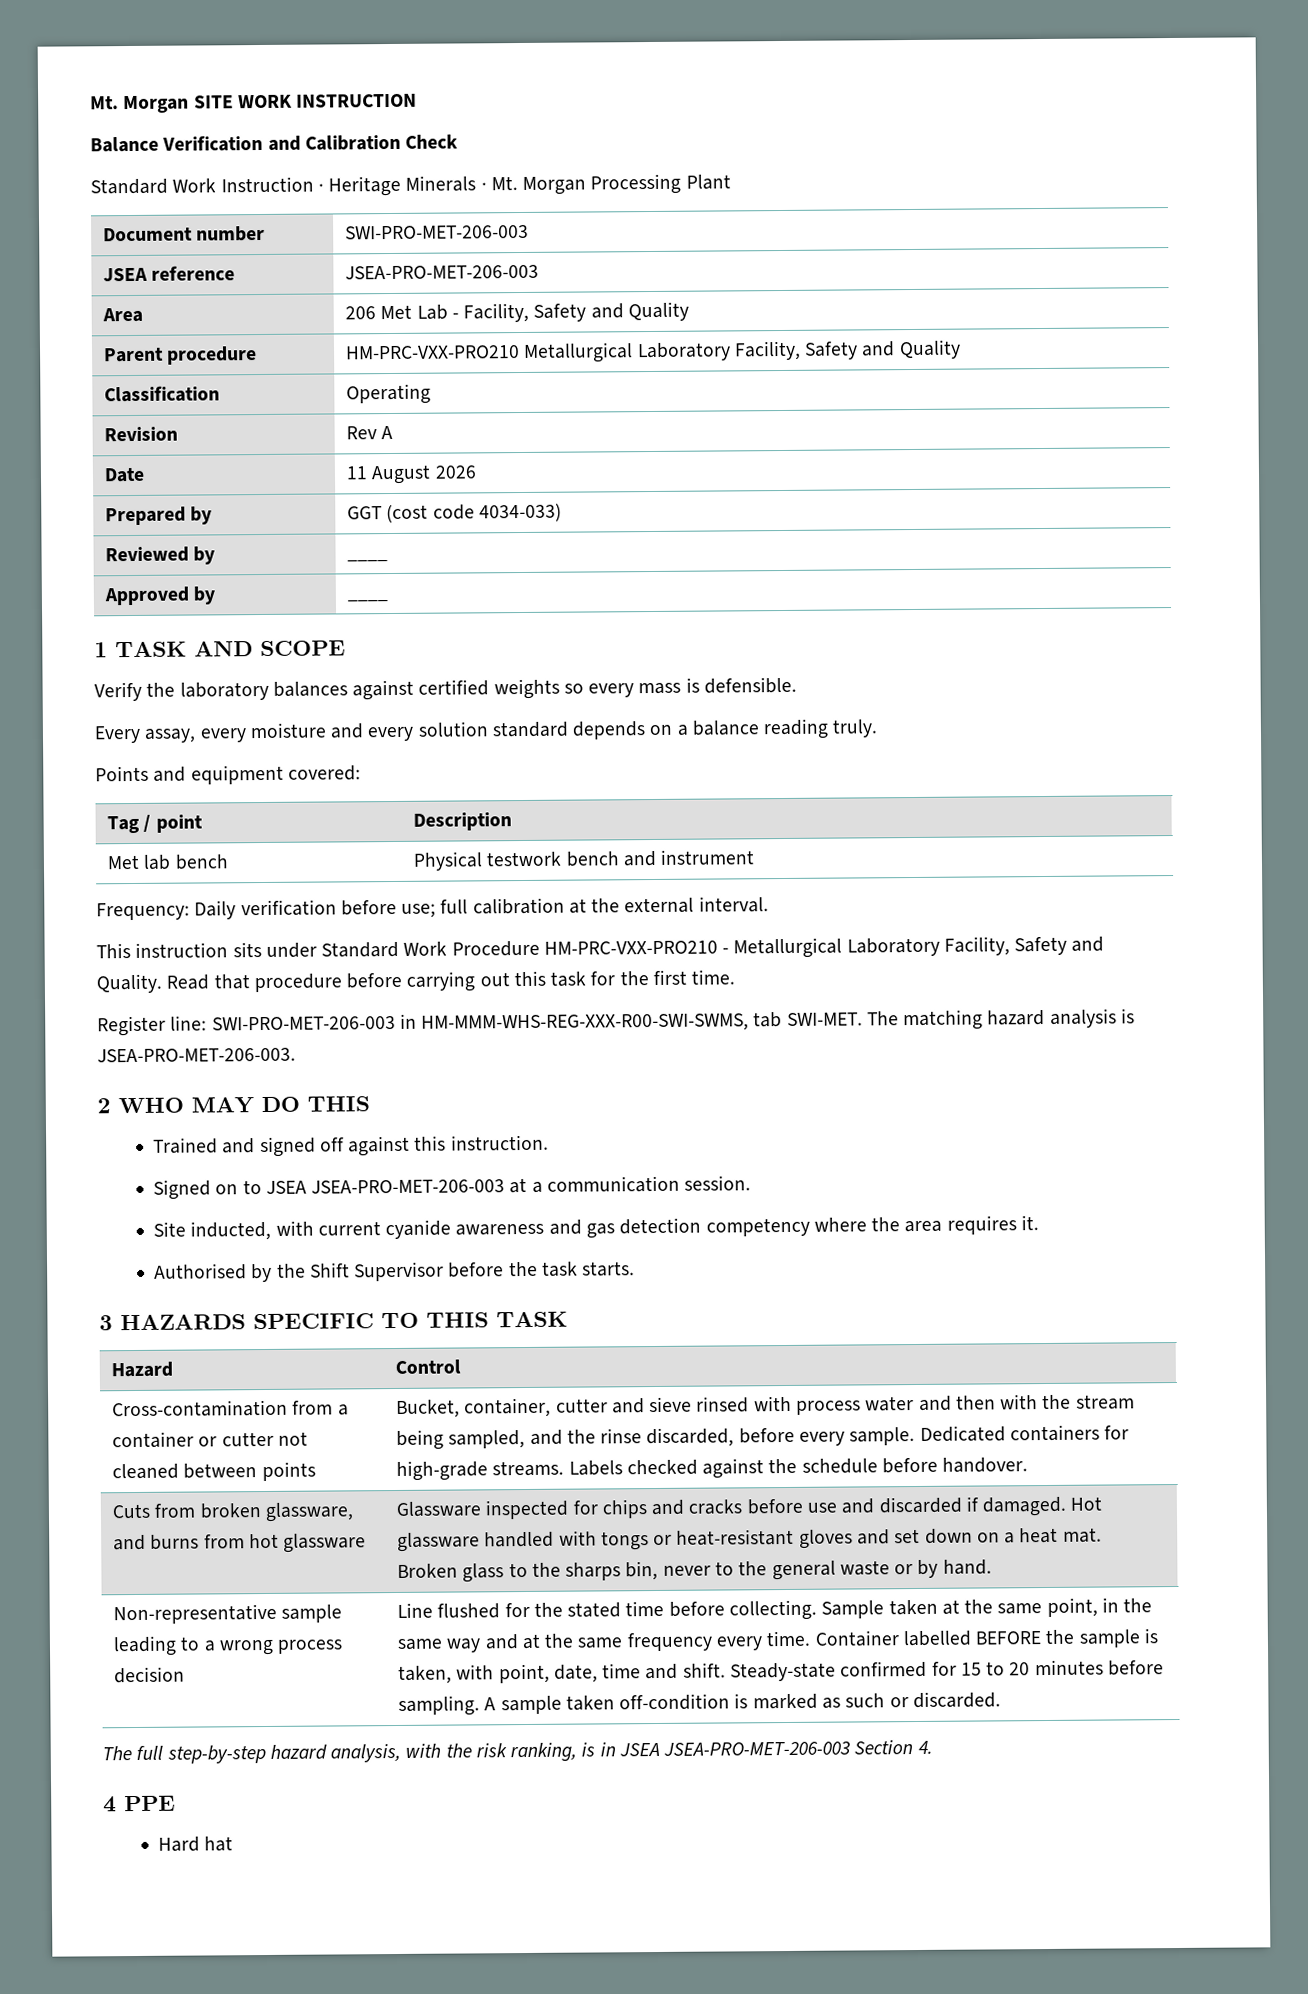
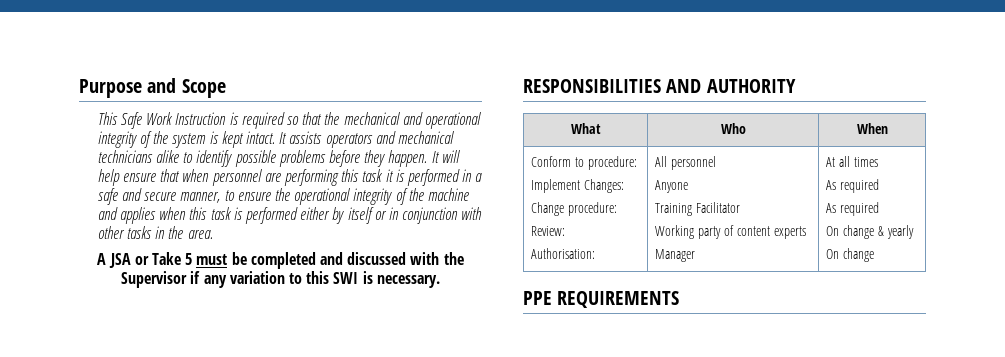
[90,93,418,114] [90,134,459,153] [90,173,731,197] [103,225,266,242] [345,224,530,240] [103,265,236,282] [345,264,540,280] [102,307,144,323] [345,301,690,323] [104,346,258,365] [345,339,961,363] [104,385,221,403] [346,383,432,405] [104,426,179,442] [346,425,394,440] [104,467,146,483] [346,464,477,485] [105,506,213,526] [347,503,562,524] [105,546,216,565] [347,559,389,563] [104,586,216,606] [347,599,389,603] [94,640,346,658] [94,676,797,702] [94,718,879,744] [95,764,361,785] [107,814,203,834] [413,812,513,831] [107,854,229,870] [413,849,755,871] [96,896,769,921] [96,936,1105,959] [96,969,736,994] [97,1008,1135,1037] [97,1047,296,1063] [97,1096,370,1114] [153,1134,549,1158] [153,1175,752,1200] [153,1215,1039,1241] [154,1261,636,1283] [99,1311,568,1331] [111,1361,174,1378] [395,1359,462,1374] [112,1399,349,1418] [112,1431,308,1449] [112,1461,316,1482] [396,1394,1135,1418] [396,1424,1130,1450] [396,1457,1029,1481] [112,1502,354,1523] [113,1533,367,1553] [396,1496,1103,1520] [397,1527,1102,1552] [397,1559,992,1583] [113,1603,343,1625] [113,1635,344,1657] [114,1666,186,1684] [397,1597,1153,1621] [397,1628,1158,1653] [398,1659,1164,1684] [398,1691,1001,1716] [102,1740,933,1764] [103,1796,117,1813] Mt. Morgan SITE WORK INSTRUCTION // Balance Verification and Calibration Check // Standard Work Instruction · Heritage Minerals · Mt. Morgan Processing Plant // Document number | SWI-PRO-MET-206-003 // JSEA reference | JSEA-PRO-MET-206-003 // Area | 206 Met Lab - Facility, Safety and Quality // Parent procedure | HM-PRC-VXX-PRO210 Metallurgical Laboratory Facility, Safety and Quality // Classification | Operating // Revision | Rev A // Date | 11 August 2026 // Prepared by | GGT (cost code 4034-033) // Reviewed by | ____ // Approved by | ____ // 1 TASK AND SCOPE // Verify the laboratory balances against certified weights so every mass is defensible. // Every assay, every moisture and every solution standard depends on a balance reading truly. // Points and equipment covered: // Tag / point | Description // Met lab bench | Physical testwork bench and instrument // Frequency: Daily verification before use; full calibration at the external interval. // This instruction sits under Standard Work Procedure HM-PRC-VXX-PRO210 - Metallurgical Laboratory Facility, Safety and Quality. Read that procedure before carrying out this task for the first time. // Register line: SWI-PRO-MET-206-003 in HM-MMM-WHS-REG-XXX-R00-SWI-SWMS, tab SWI-MET. The matching hazard analysis is JSEA-PRO-MET-206-003. // 2 WHO MAY DO THIS // Trained and signed off against this instruction. // Signed on to JSEA JSEA-PRO-MET-206-003 at a communication session. // Site inducted, with current cyanide awareness and gas detection competency where the area requires it. // Authorised by the Shift Supervisor before the task starts. // 3 HAZARDS SPECIFIC TO THIS TASK // Hazard | Control // Cross-contamination from a container or cutter not cleaned between points | Bucket, container, cutter and sieve rinsed with process water and then with the stream being sampled, and the rinse discarded, before every sample. Dedicated containers for high-grade streams. Labels checked against the schedule before handover. // Cuts from broken glassware, and burns from hot glassware | Glassware inspected for chips and cracks before use and discarded if damaged. Hot glassware handled with tongs or heat-resistant gloves and set down on a heat mat. Broken glass to the sharps bin, never to the general waste or by hand. // Non-representative sample leading to a wrong process decision | Line flushed for the stated time before collecting. Sample taken at the same point, in the same way and at the same frequency every time. Container labelled BEFORE the sample is taken, with point, date, time and shift. Steady-state confirmed for 15 to 20 minutes before sampling. A sample taken off-condition is marked as such or discarded. // The full step-by-step hazard analysis, with the risk ranking, is in JSEA JSEA-PRO-MET-206-003 Section 4. // 4 -> [79,78,226,98] [97,112,481,129] [97,131,454,148] [97,150,460,167] [97,169,483,186] [97,188,469,205] [97,207,483,224] [97,226,213,239] [97,252,464,269] [121,271,440,288] [523,79,796,93] [570,123,601,134] [720,123,746,134] [856,123,888,134] [531,156,638,170] [531,179,625,193] [531,202,618,216] [531,226,566,236] [531,248,596,259] [655,156,717,170] [655,180,689,193] [655,202,741,216] [655,225,806,239] [655,249,696,262] [826,156,879,167] [826,179,880,193] [826,202,880,216] [826,225,914,239] [826,248,875,262] Purpose and Scope // This Safe Work Instruction is required so that the mechanical and operational integrity of the system is kept intact. It assists operators and mechanical technicians alike to identify possible problems before they happen. It will help ensure that when personnel are performing this task it is performed in a safe and secure manner, to ensure the operational integrity of the machine and applies when this task is performed either by itself or in conjunction with other tasks in the area. // A JSA or Take 5 must be completed and discussed with the Supervisor if any variation to this SWI is necessary. // RESPONSIBILITIES AND AUTHORITY // What | Who | When // Conform to procedure: // Implement Changes: // Change procedure: // Review: // Authorisation: | All personnel // Anyone // Training Facilitator // Working party of content experts // Manager | At all times // As required // As required // On change & yearly // On change //
[158,1836,234,1852] // Hard hat -> [557,291,680,308] REQUIREMENTS

